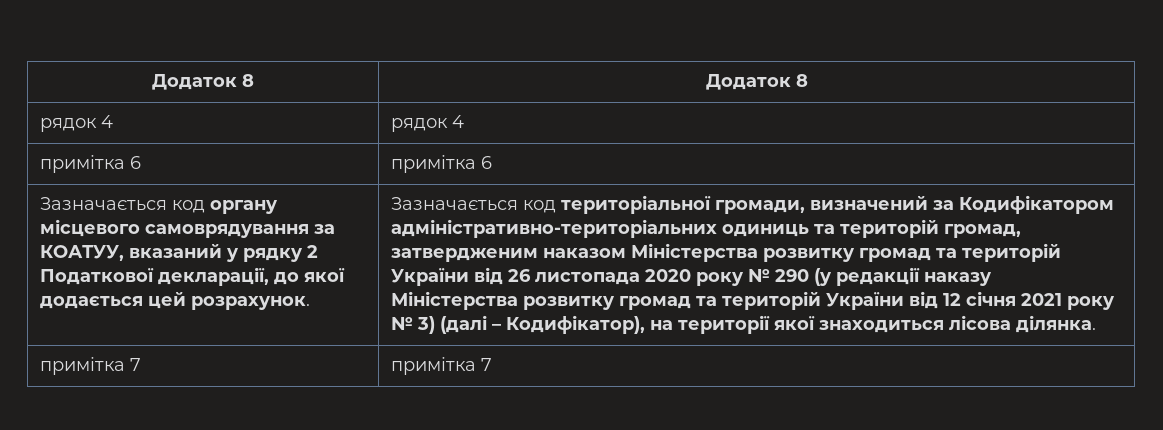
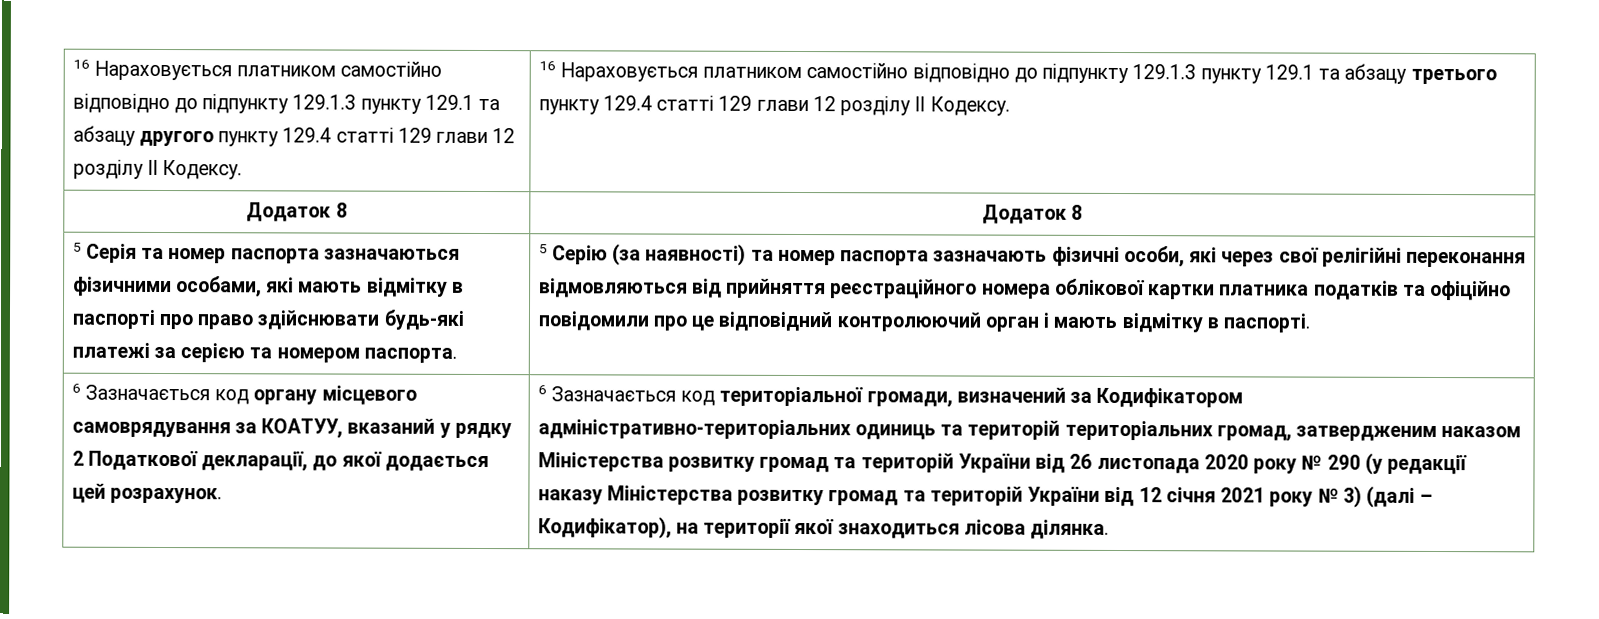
[152,74,254,90] [705,74,808,90] [40,115,114,132] [391,115,465,132] [40,155,142,173] [391,155,493,173] Додаток 8 | Додаток 8 // рядок 4 | рядок 4 // примітка 6 | примітка 6 // -> [72,59,443,81] [72,93,501,114] [72,125,516,147] [72,159,243,180] [538,61,1497,85] [538,95,1010,116] [246,202,348,222] [981,204,1084,224] [72,242,460,264] [72,276,464,298] [71,309,464,330] [71,342,457,363] [538,243,1527,268] [538,278,1512,301] [537,311,1311,333] [71,383,81,393] 16 Нараховується платником самостійно відповідно до підпункту 129.1.3 пункту 129.1 та абзацу другого пункту 129.4 статті 129 глави 12 розділу ІІ Кодексу. | 16 Нараховується платником самостійно відповідно до підпункту 129.1.3 пункту 129.1 та абзацу третього пункту 129.4 статті 129 глави 12 розділу ІІ Кодексу. // Додаток 8 | Додаток 8 // 5 Серія та номер паспорта зазначаються фізичними особами, які мають відмітку в паспорті про право здійснювати будь-які платежі за серією та номером паспорта. | 5 Серію (за наявності) та номер паспорта зазначають фізичні особи, які через свої релігійні переконання відмовляються від прийняття реєстраційного номера облікової картки платника податків та офіційно повідомили про це відповідний контролюючий орган і мають відмітку в паспорті. // 6
(311, 303) none -> [537,385,547,395] 6
(940, 228) none -> [1064,420,1213,441] територіальних
[40,357,142,375] [391,357,493,375] // примітка 7 | примітка 7 -> (1110, 529) none

